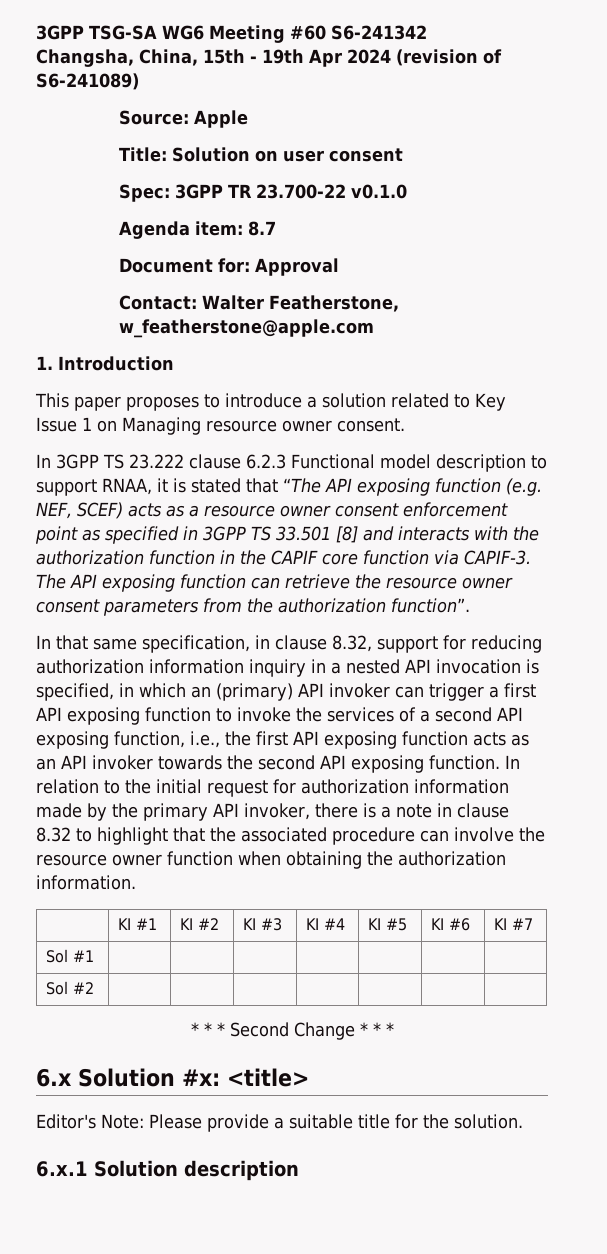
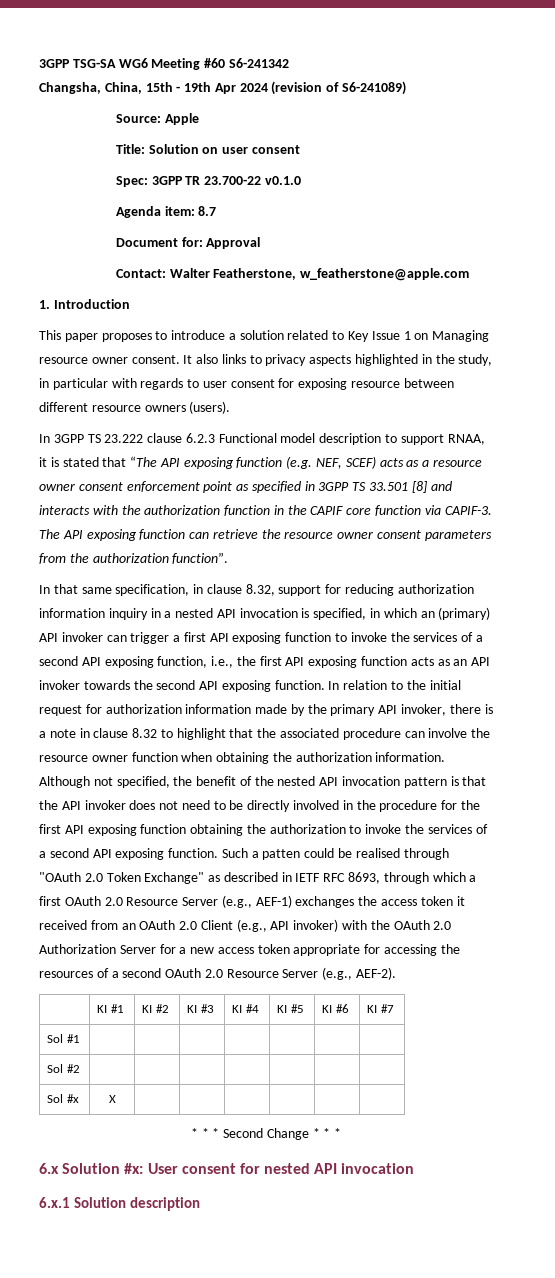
(405, 425) none -> [183,354,493,366] [39,378,454,390] [39,401,231,414] It also links to privacy aspects highlighted in the study, in particular with regards to user consent for exposing resource between different resource owners (users).
(136, 882) none -> [39,776,487,788] [39,800,480,812] [39,824,488,836] [39,848,449,860] [39,872,477,884] [39,895,465,908] [39,919,452,932] [39,944,460,956] [39,967,397,980] Although not specified, the benefit of the nested API invocation pattern is that the API invoker does not need to be directly involved in the procedure for the first API exposing function obtaining the authorization to invoke the services of a second API exposing function. Such a patten could be realised through "OAuth 2.0 Token Exchange" as described in IETF RFC 8693, through which a first OAuth 2.0 Resource Server (e.g., AEF-1) exchanges the access token it received from an OAuth 2.0 Client (e.g., API invoker) with the OAuth 2.0 Authorization Server for a new access token appropriate for accessing the resources of a second OAuth 2.0 Resource Server (e.g., AEF-2).
(94, 988) none -> [47,1094,79,1103] [108,1095,116,1103] // Sol #x | X | | | | | |
[227,1068,309,1087] [36,1114,523,1132] <title> // Editor's Note: Please provide a suitable title for the solution. -> [147,1163,415,1174] User consent for nested API invocation

